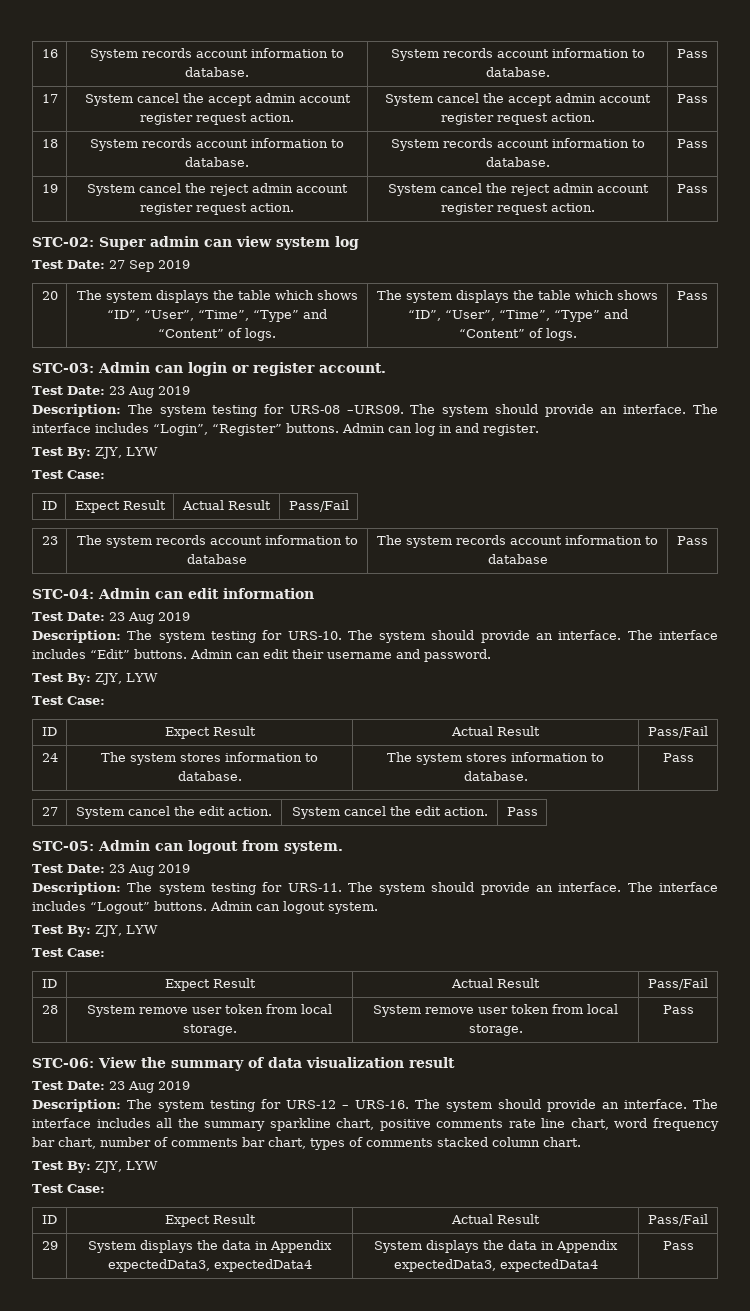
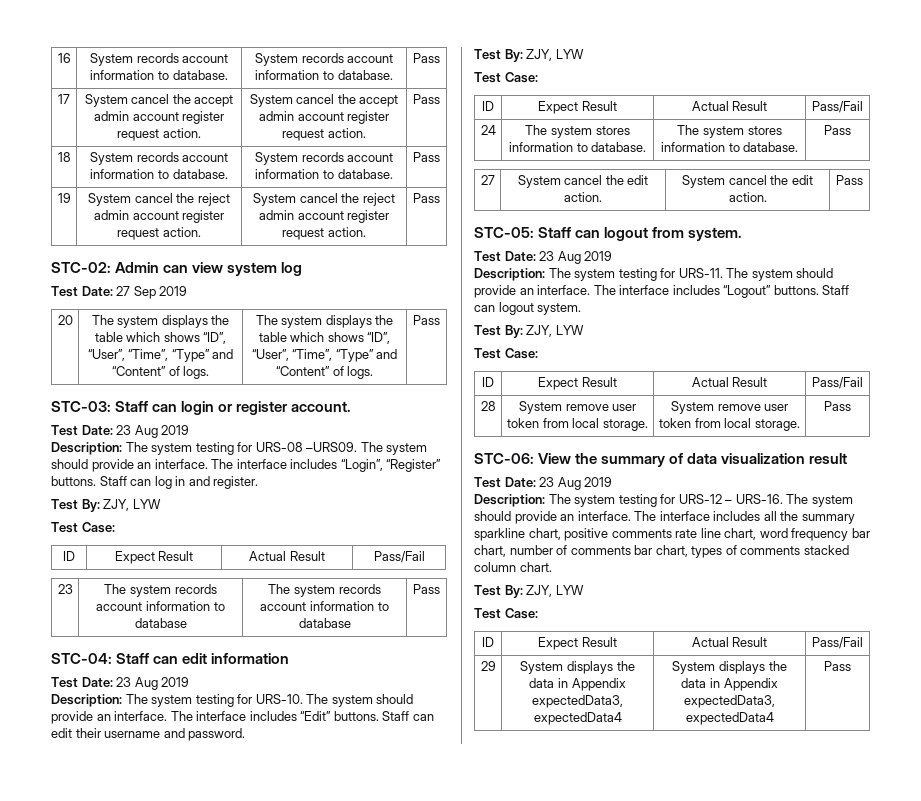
[99,236,199,250] Super admin -> [115,262,160,273] Admin
[98,362,150,373] Admin -> [115,401,149,412] Staff
[342,423,385,433] Admin -> [99,476,127,486] Staff
[98,588,150,599] Admin -> [116,653,150,664] Staff
[190,649,233,659] Admin -> [382,711,410,721] Staff
[98,840,150,851] Admin -> [538,227,572,238] Staff
[210,901,253,911] Admin -> [822,285,850,295] Staff

